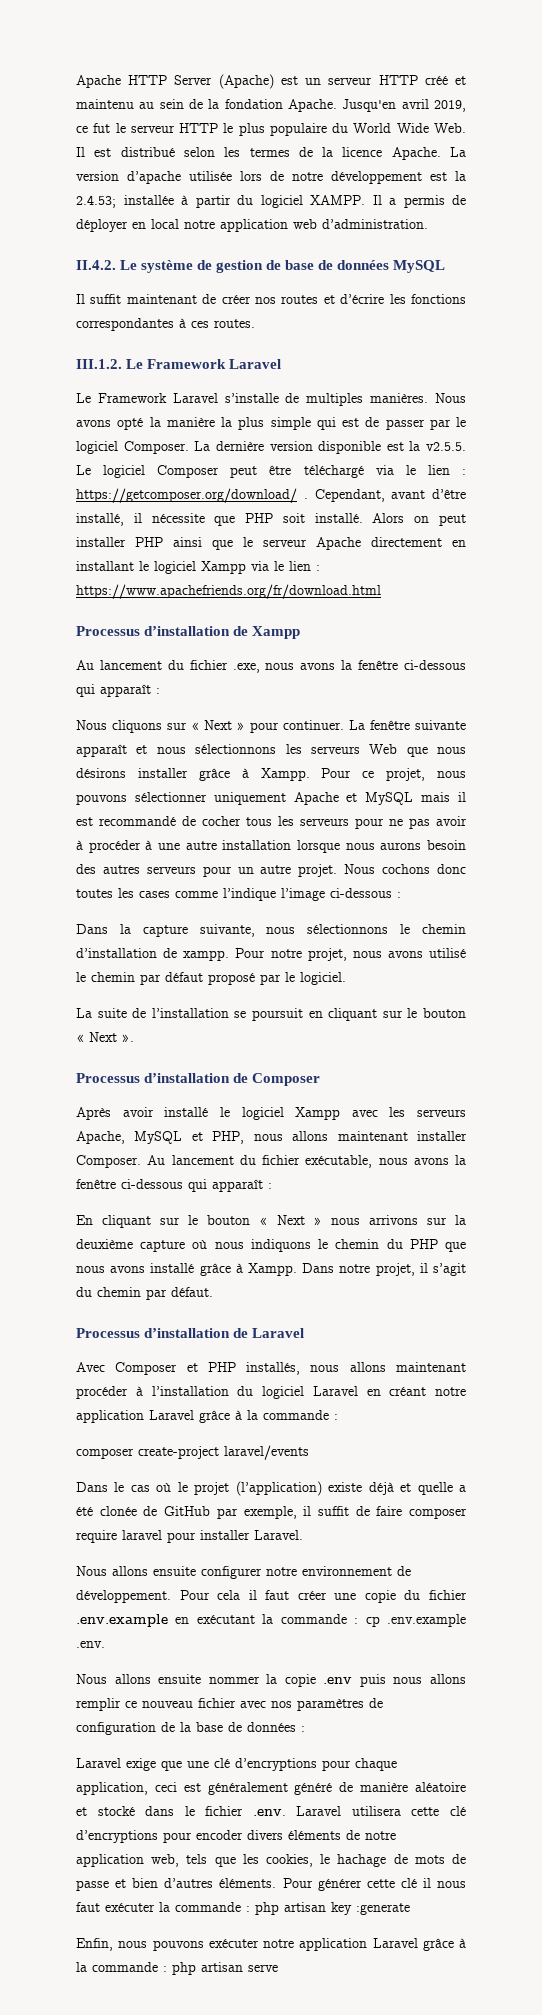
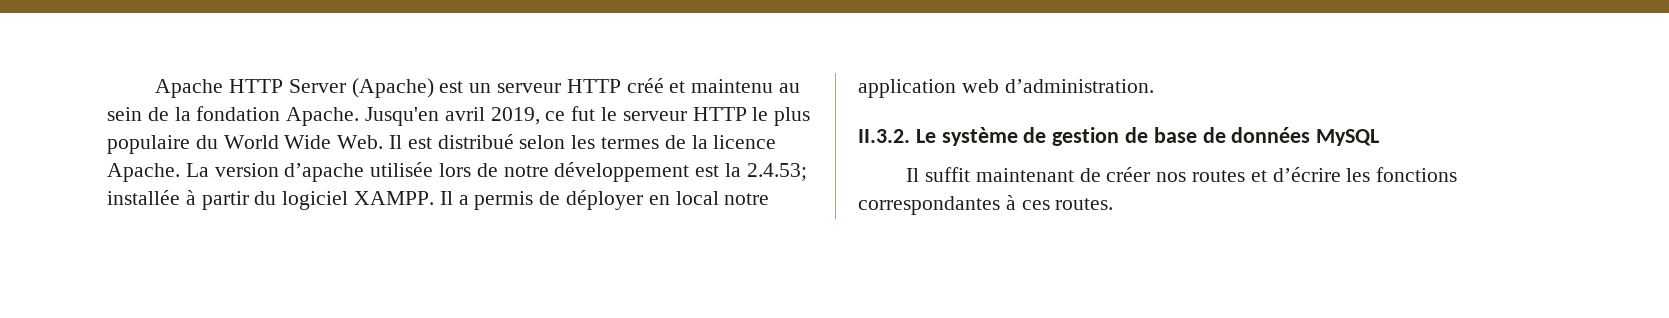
[76,260,116,270] II.4.2. -> [858,129,910,143] II.3.2.
[76,359,282,369] [76,393,466,406] [76,417,466,430] [76,441,466,454] [76,465,466,478] [76,488,466,503] [76,513,466,526] [76,537,466,550] [76,561,320,574] [76,584,381,599] [76,626,301,639] [76,660,467,673] [76,684,160,697] [76,720,466,733] [76,744,466,757] [76,768,466,781] [76,792,466,805] [76,816,467,829] [76,840,467,853] [76,864,467,877] [76,888,401,901] [76,924,466,937] [76,948,466,961] [76,972,346,985] [76,1008,467,1021] [76,1032,134,1042] [76,1073,321,1086] [76,1107,466,1120] [76,1131,467,1144] [76,1155,466,1168] [76,1179,272,1192] [76,1215,466,1228] [76,1239,467,1252] [76,1263,466,1276] [76,1287,213,1300] [76,1328,305,1338] [76,1362,466,1375] [76,1386,466,1399] [76,1410,338,1423] [76,1445,309,1460] [76,1481,466,1496] [76,1506,467,1519] [76,1530,303,1543] [76,1566,411,1579] [76,1590,467,1603] [76,1614,466,1627] [76,1641,105,1648] [76,1674,466,1687] [76,1698,383,1711] [76,1722,305,1735] [76,1758,397,1771] [76,1782,466,1795] [76,1806,466,1816] [76,1830,396,1843] [76,1854,466,1867] [76,1878,467,1891] [76,1902,410,1915] [76,1938,466,1951] [76,1962,278,1975] // III.1.2. Le Framework Laravel // Le Framework Laravel s’installe de multiples manières. Nous avons opté la manière la plus simple qui est de passer par le logiciel Composer. La dernière version disponible est la v2.5.5. Le logiciel Composer peut être téléchargé via le lien : https://getcomposer.org/download/ . Cependant, avant d’être installé, il nécessite que PHP soit installé. Alors on peut installer PHP ainsi que le serveur Apache directement en installant le logiciel Xampp via le lien : https://www.apachefriends.org/fr/download.html // Processus d’installation de Xampp // Au lancement du fichier .exe, nous avons la fenêtre ci-dessous qui apparaît : // Nous cliquons sur « Next » pour continuer. La fenêtre suivante apparaît et nous sélectionnons les serveurs Web que nous désirons installer grâce à Xampp. Pour ce projet, nous pouvons sélectionner uniquement Apache et MySQL mais il est recommandé de cocher tous les serveurs pour ne pas avoir à procéder à une autre installation lorsque nous aurons besoin des autres serveurs pour un autre projet. Nous cochons donc toutes les cases comme l’indique l’image ci-dessous : // Dans la capture suivante, nous sélectionnons le chemin d’installation de xampp. Pour notre projet, nous avons utilisé le chemin par défaut proposé par le logiciel. // La suite de l’installation se poursuit en cliquant sur le bouton « Next ». // Processus d’installation de Composer // Après avoir installé le logiciel Xampp avec les serveurs Apache, MySQL et PHP, nous allons maintenant installer Composer. Au lancement du fichier exécutable, nous avons la fenêtre ci-dessous qui apparaît : // En cliquant sur le bouton « Next » nous arrivons sur la deuxième capture où nous indiquons le chemin du PHP que nous avons installé grâce à Xampp. Dans notre projet, il s’agit du chemin par défaut. // Processus d’installation de Laravel // Avec Composer et PHP installés, nous allons maintenant procéder à l’installation du logiciel Laravel en créant notre application Laravel grâce à la commande : // composer create-project laravel/events // Dans le cas où le projet (l’application) existe déjà et quelle a été clonée de GitHub par exemple, il suffit de faire composer require laravel pour installer Laravel. // Nous allons ensuite configurer notre environnement de développement. Pour cela il faut créer une copie du fichier .env.example en exécutant la commande : cp .env.example .env. // Nous allons ensuite nommer la copie .env puis nous allons remplir ce nouveau fichier avec nos paramètres de configuration de la base de données : // Laravel exige que une clé d’encryptions pour chaque application, ceci est généralement généré de manière aléatoire et stocké dans le fichier .env. Laravel utilisera cette clé d’encryptions pour encoder divers éléments de notre application web, tels que les cookies, le hachage de mots de passe et bien d’autres éléments. Pour générer cette clé il nous faut exécuter la commande : php artisan key :generate // Enfin, nous pouvons exécuter notre application Laravel grâce à la commande : php artisan serve -> (1114, 204) none

